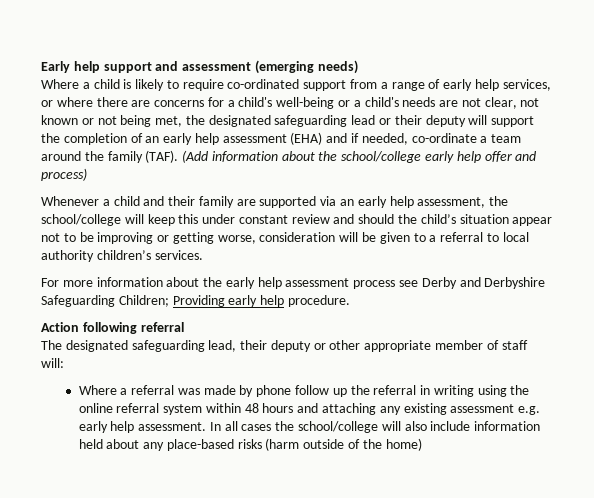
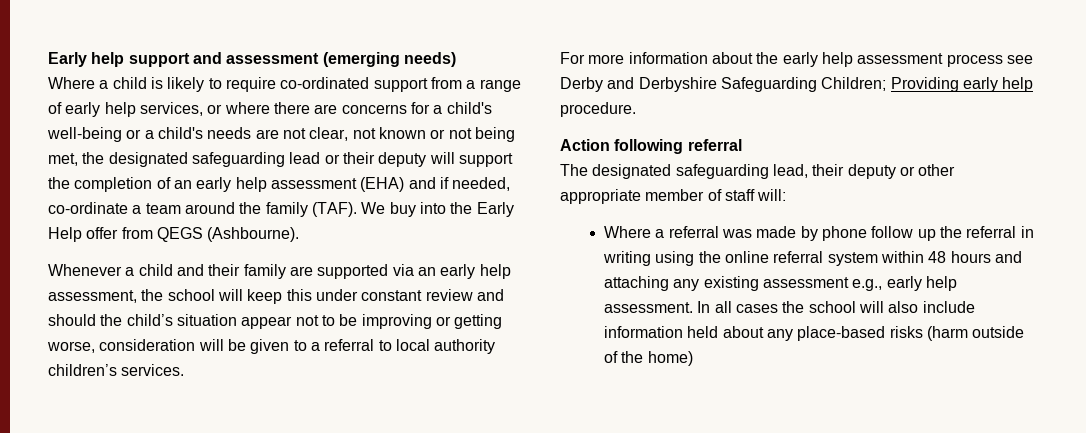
[182,150,537,163] [41,168,87,181] (Add information about the school/college early help offer and process) -> [361,202,514,217] [48,227,300,242] We buy into the Early Help offer from QEGS (Ashbourne).
[41,214,121,226] school/college -> [167,289,215,301] school
[518,406,541,415] e.g. -> [852,279,883,291] e.g.,
[298,421,379,433] school/college -> [808,301,856,313] school

